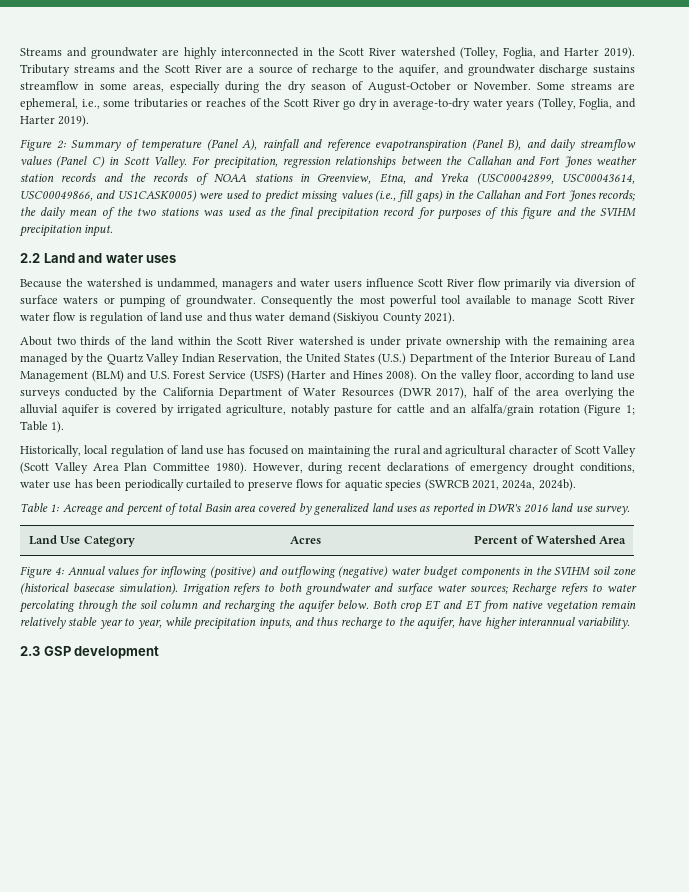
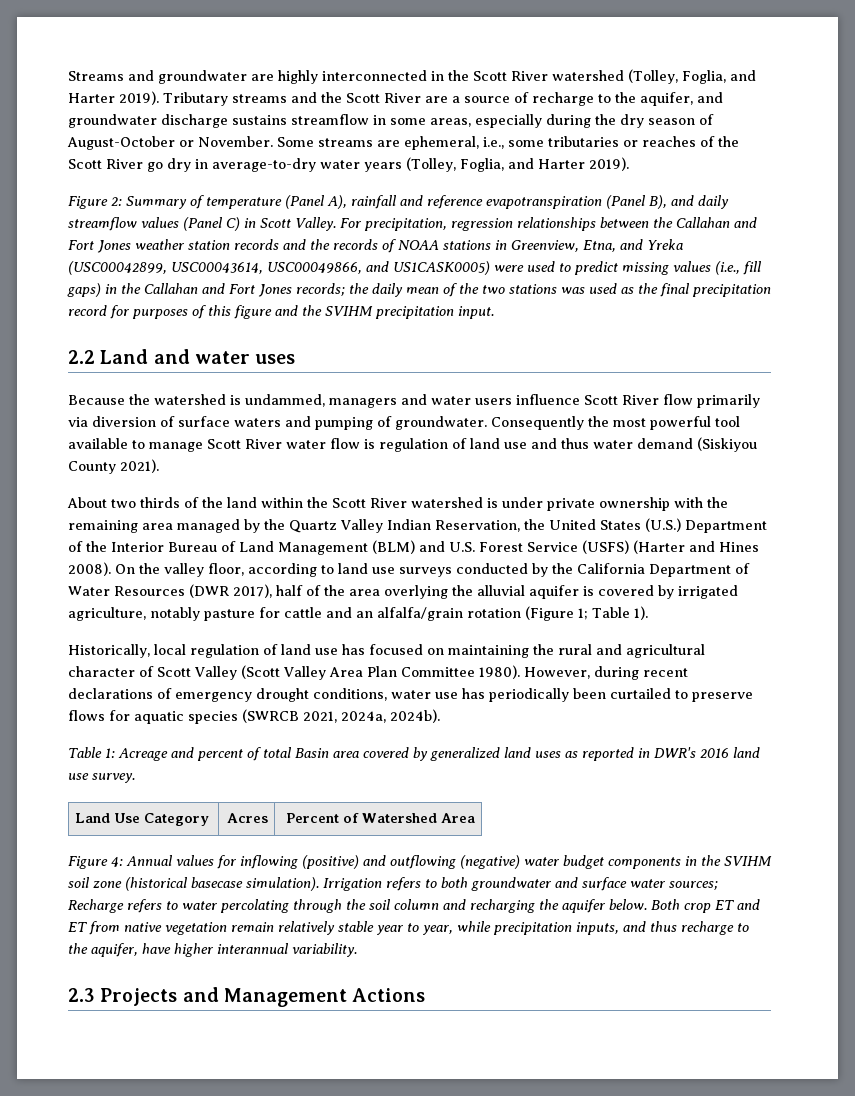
[103,297,115,304] or -> [285,416,311,427] and
[96,479,184,491] been periodically -> [489,688,606,702] periodically been
[43,646,160,659] GSP development -> [100,987,426,1007] Projects and Management Actions

